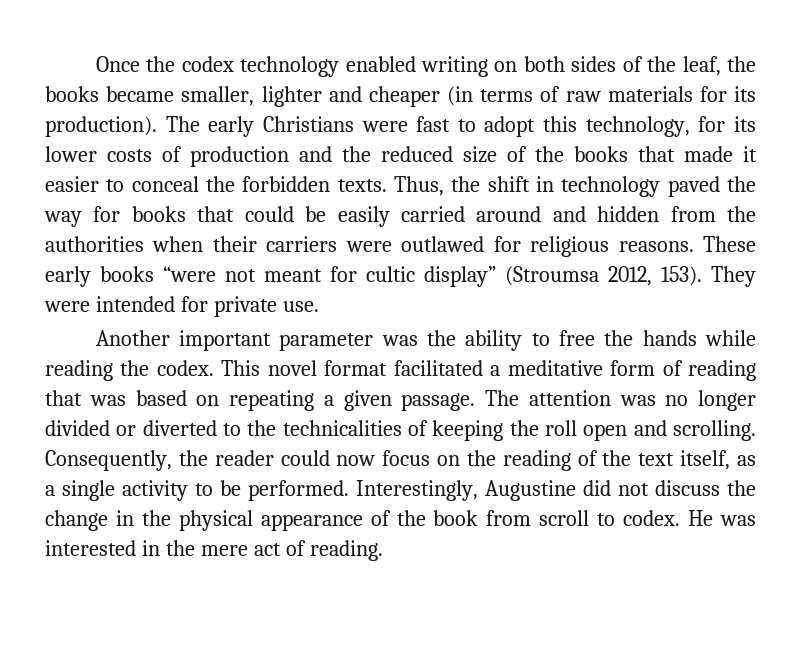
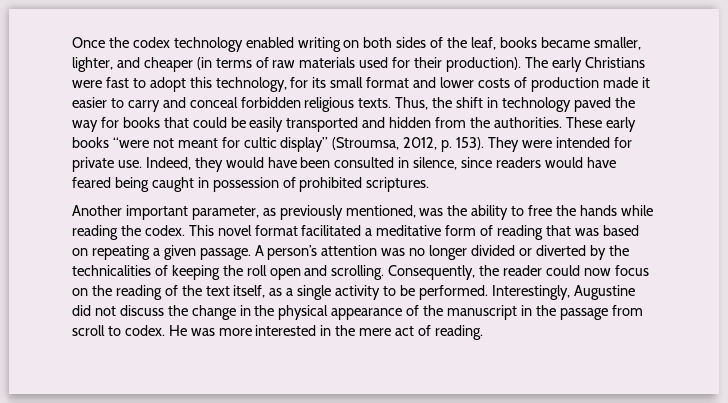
[727,56,756,72] the -> (497, 43) none
[261,86,322,107] lighter -> [72,57,113,72] lighter,
[699,86,756,102] for its -> [359,57,443,68] used for their
(756, 124) none -> [330,77,437,88] small format and
[299,146,757,163] [45,176,331,192] and the reduced size of the books that made it easier to conceal the forbidden -> [602,77,650,88] [72,97,355,112] made it easier to carry and conceal forbidden religious
[400,206,542,222] carried around -> [286,117,359,132] transported
[45,236,694,257] authorities when their carriers were outlawed for religious reasons. -> [493,117,562,128] authorities.
[505,266,652,286] (Stroumsa 2012, -> [332,137,453,152] (Stroumsa, 2012, p.
[95,330,374,351] // Another important parameter -> [145,157,616,172] [72,177,430,192] [72,205,416,220] Indeed, they would have been consulted in silence, since readers would have feared being caught in possession of prohibited scriptures. // Another important parameter, as previously mentioned,
[485,390,519,406] The -> [254,245,318,260] A person’s
[223,423,242,436] to -> [589,245,606,260] by
[433,510,479,526] book -> [447,305,608,320] manuscript in the passage
(756, 520) none -> [218,328,252,336] more

